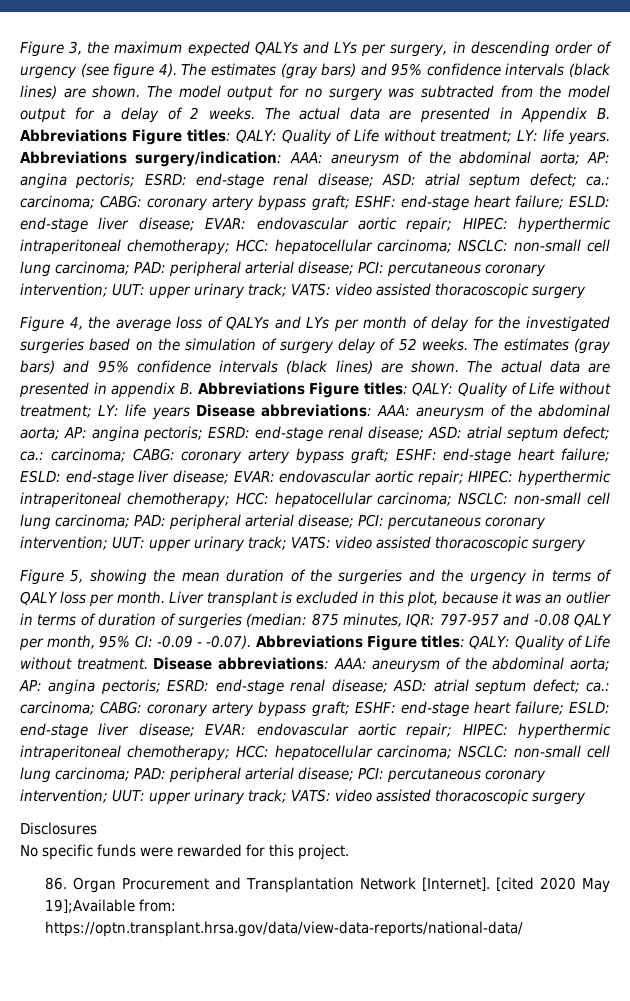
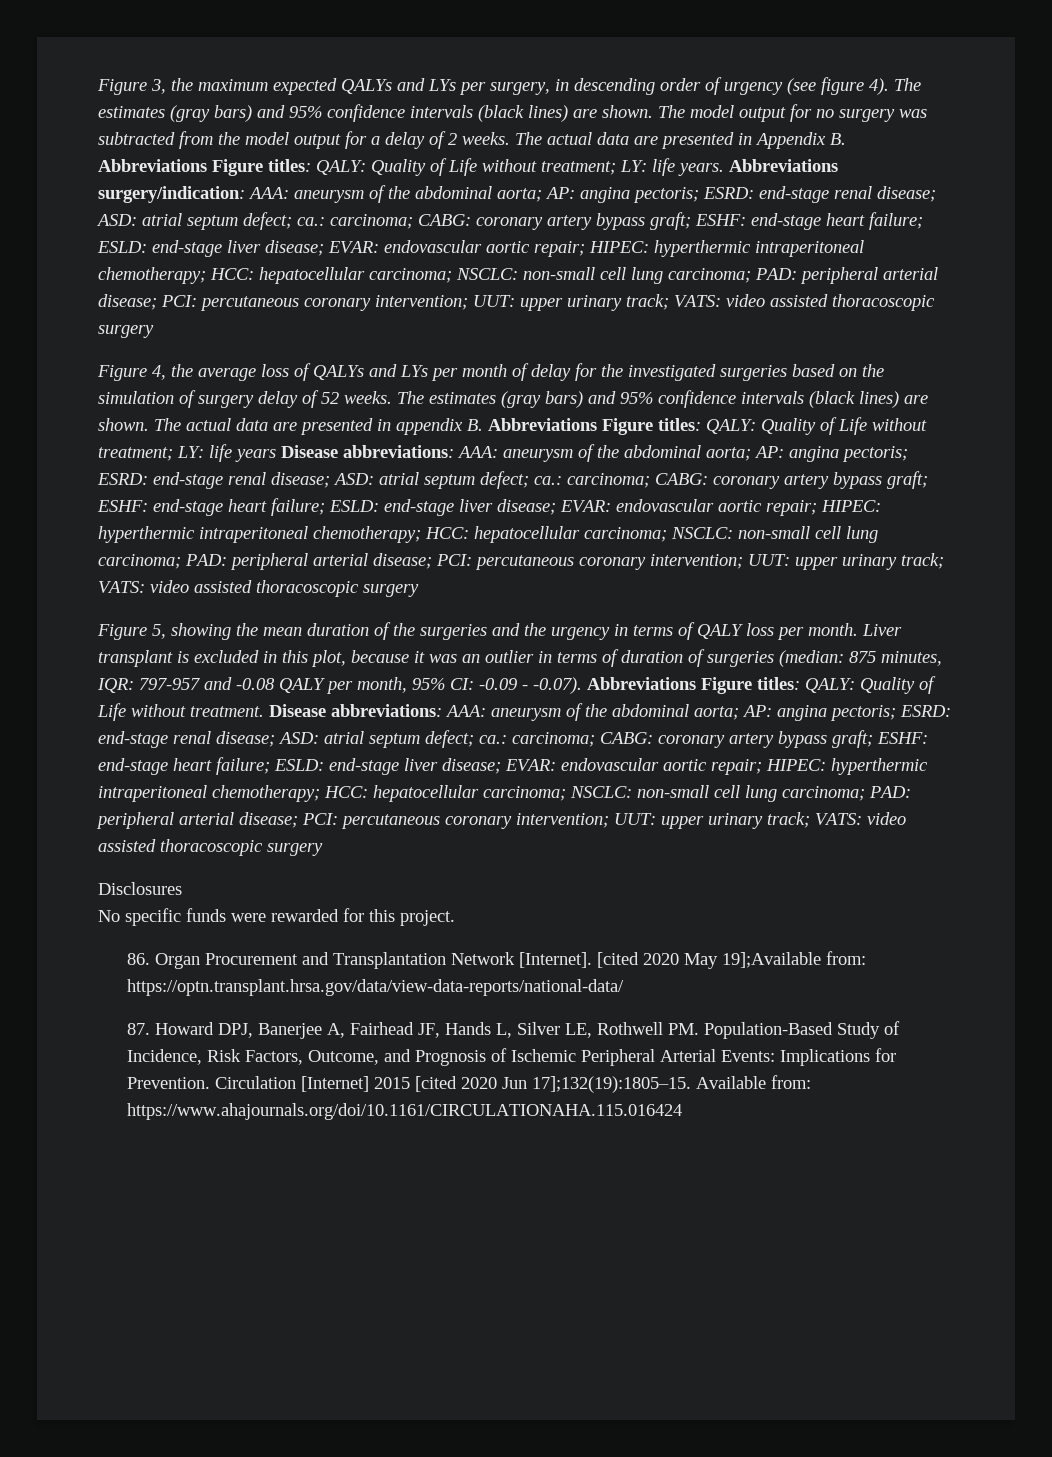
(524, 929) none -> [126,1021,900,1039] [126,1048,896,1066] [126,1075,811,1093] [126,1103,682,1120] // 87. Howard DPJ, Banerjee A, Fairhead JF, Hands L, Silver LE, Rothwell PM. Population-Based Study of Incidence, Risk Factors, Outcome, and Prognosis of Ischemic Peripheral Arterial Events: Implications for Prevention. Circulation [Internet] 2015 [cited 2020 Jun 17];132(19):1805–15. Available from: https://www.ahajournals.org/doi/10.1161/CIRCULATIONAHA.115.016424

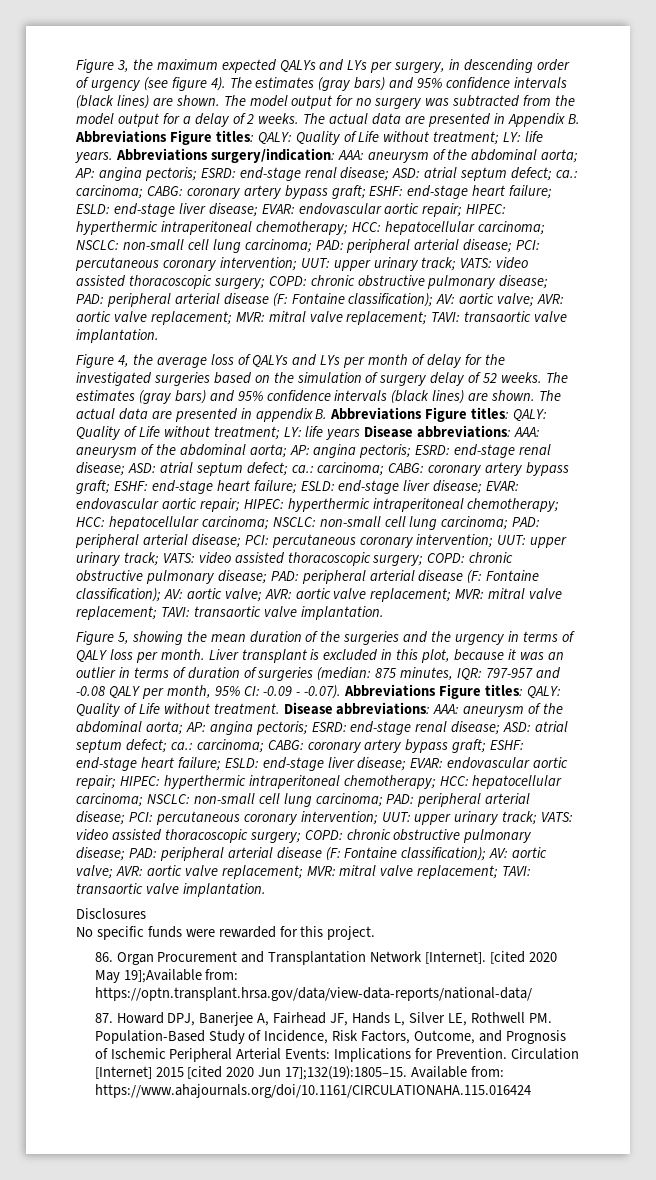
[98,325,154,338] surgery -> [213,275,549,289] [76,293,565,307] [76,311,568,325] [76,329,159,343] surgery; COPD: chronic obstructive pulmonary disease; PAD: peripheral arterial disease (F: Fontaine classification); AV: aortic valve; AVR: aortic valve replacement; MVR: mitral valve replacement; TAVI: transaortic valve implantation.
[363,584,419,597] surgery -> [372,552,514,566] [76,570,540,584] [76,588,563,602] [76,606,384,620] surgery; COPD: chronic obstructive pulmonary disease; PAD: peripheral arterial disease (F: Fontaine classification); AV: aortic valve; AVR: aortic valve replacement; MVR: mitral valve replacement; TAVI: transaortic valve implantation.
[267,843,323,856] surgery -> [249,829,533,843] [76,847,548,861] [76,865,532,879] [76,883,266,897] surgery; COPD: chronic obstructive pulmonary disease; PAD: peripheral arterial disease (F: Fontaine classification); AV: aortic valve; AVR: aortic valve replacement; MVR: mitral valve replacement; TAVI: transaortic valve implantation.

